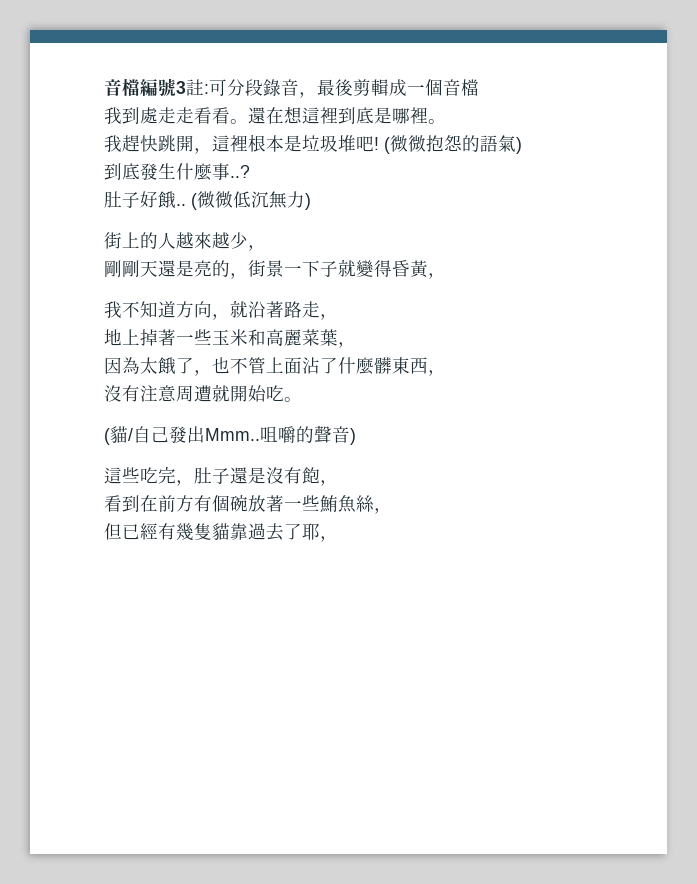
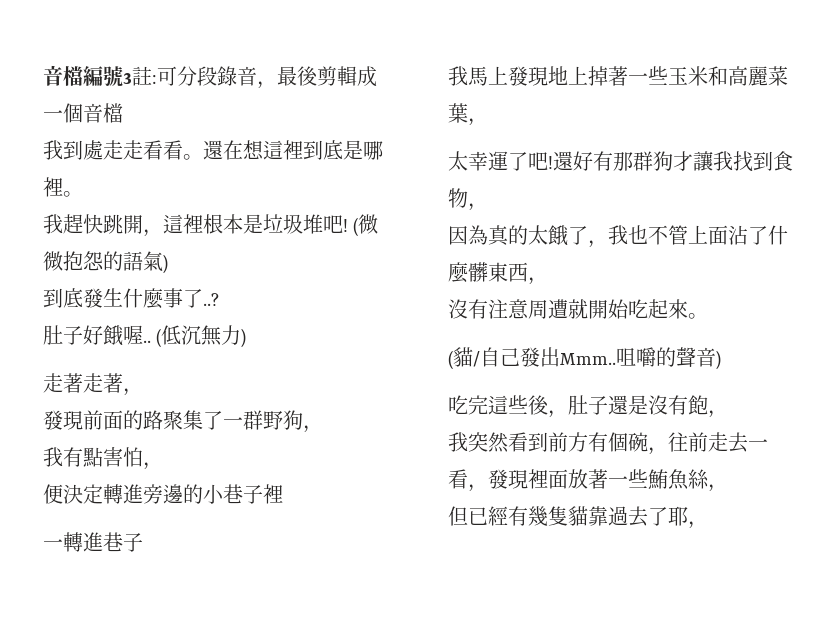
(230, 171) none -> [183,289,203,308] 了
(176, 200) none -> [123,325,143,345] 喔
[197,191,233,208] 微微 -> (162, 338) none
[104,232,266,251] [104,259,446,279] [104,300,338,320] 街上的人越來越少， // 剛剛天還是亮的，街景一下子就變得昏黃， // 我不知道方向，就沿著路走， // -> [43,373,143,396] [43,410,323,433] [43,447,163,470] [43,484,283,504] [43,532,143,552] [448,66,548,86] 走著走著， // 發現前面的路聚集了一群野狗， // 我有點害怕， // 便決定轉進旁邊的小巷子裡 // 一轉進巷子 // 我馬上發現
(356, 345) none -> [448,151,793,172] [448,188,488,211] // 太幸運了吧!還好有那群狗才讓我找到食物，
(140, 365) none -> [488,225,528,246] 真的
(212, 373) none -> [608,225,628,245] 我
(284, 393) none -> [648,299,688,319] 起來
[104,466,176,484] 這些吃完 -> [448,395,549,415] 吃完這些後
[104,495,248,512] 看到在前方有個碗 -> [448,432,768,455] [448,469,568,492] 我突然看到前方有個碗，往前走去一看，發現裡面

